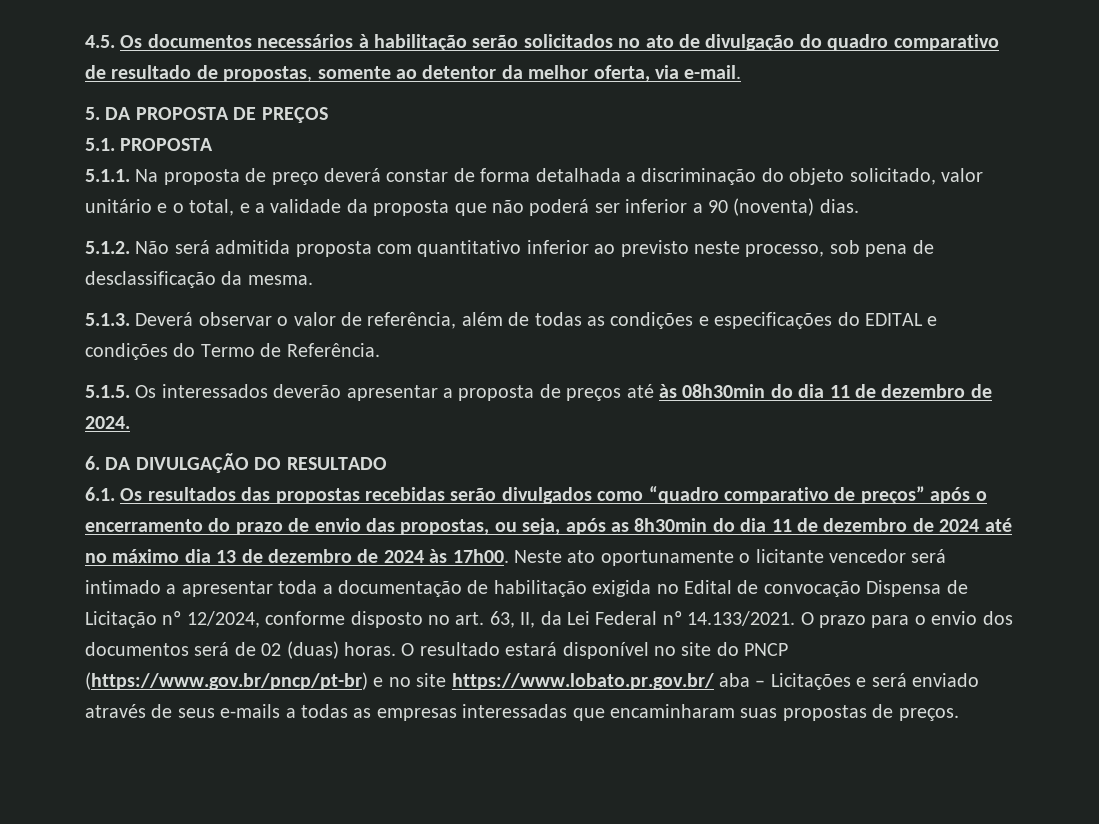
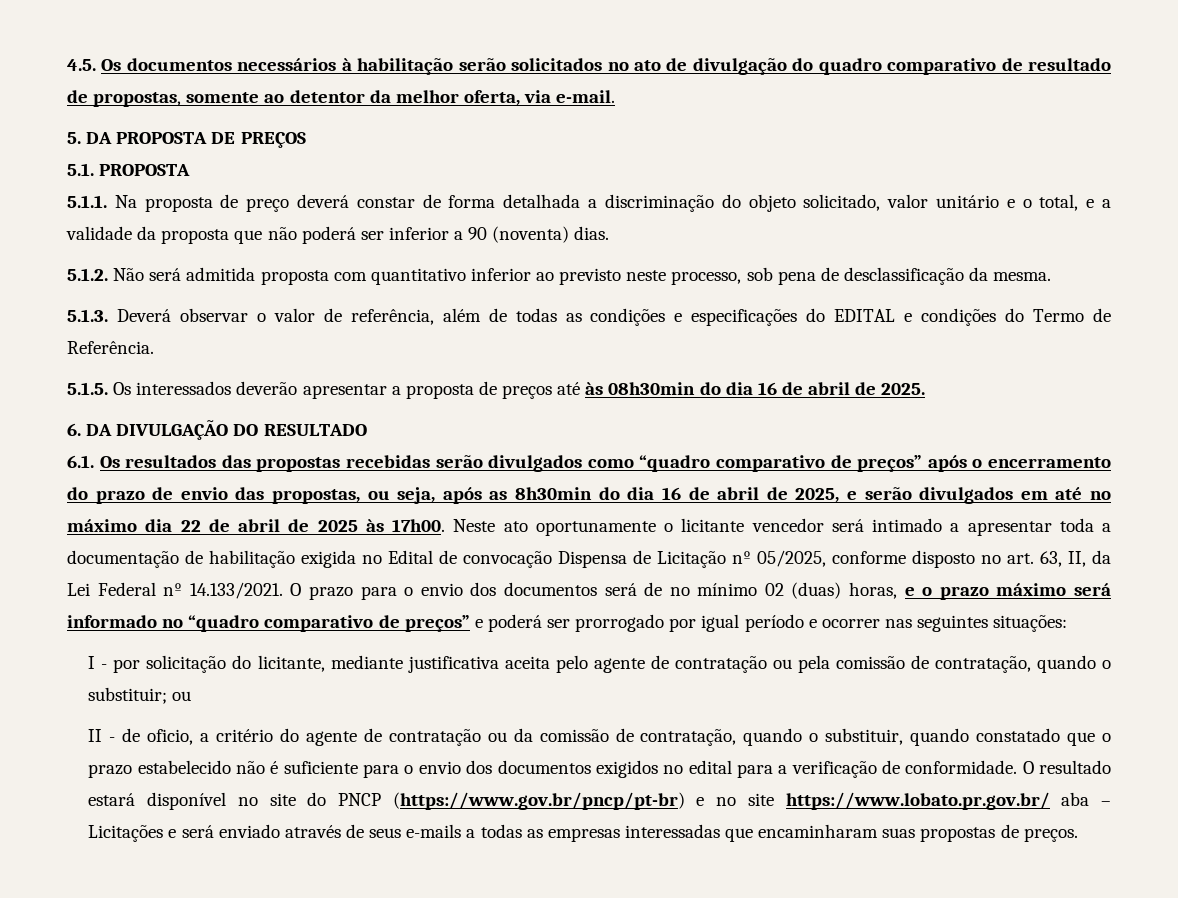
[829,384,992,398] [85,416,130,429] 11 de dezembro de 2024. -> [757,382,926,395] 16 de abril de 2025.
[771,518,1012,532] [85,549,424,563] 11 de dezembro de 2024 até no máximo dia 13 de dezembro de 2024 -> [661,487,1111,504] [67,519,358,532] 16 de abril de 2025, e serão divulgados em até no máximo dia 22 de abril de 2025
[186,611,260,628] 12/2024, -> [757,550,826,567] 05/2025,
[261,641,396,659] 02 (duas) horas. -> [669,582,1112,600] [67,614,1068,632] [88,655,1112,673] [88,687,192,704] [88,728,1111,746] [88,760,1018,778] no mínimo 02 (duas) horas, e o prazo máximo será informado no “quadro comparativo de preços” e poderá ser prorrogado por igual período e ocorrer nas seguintes situações: // I - por solicitação do licitante, mediante justificativa aceita pelo agente de contratação ou pela comissão de contratação, quando o substituir; ou // II - de oficio, a critério do agente de contratação ou da comissão de contratação, quando o substituir, quando constatado que o prazo estabelecido não é suficiente para o envio dos documentos exigidos no edital para a verificação de conformidade.

